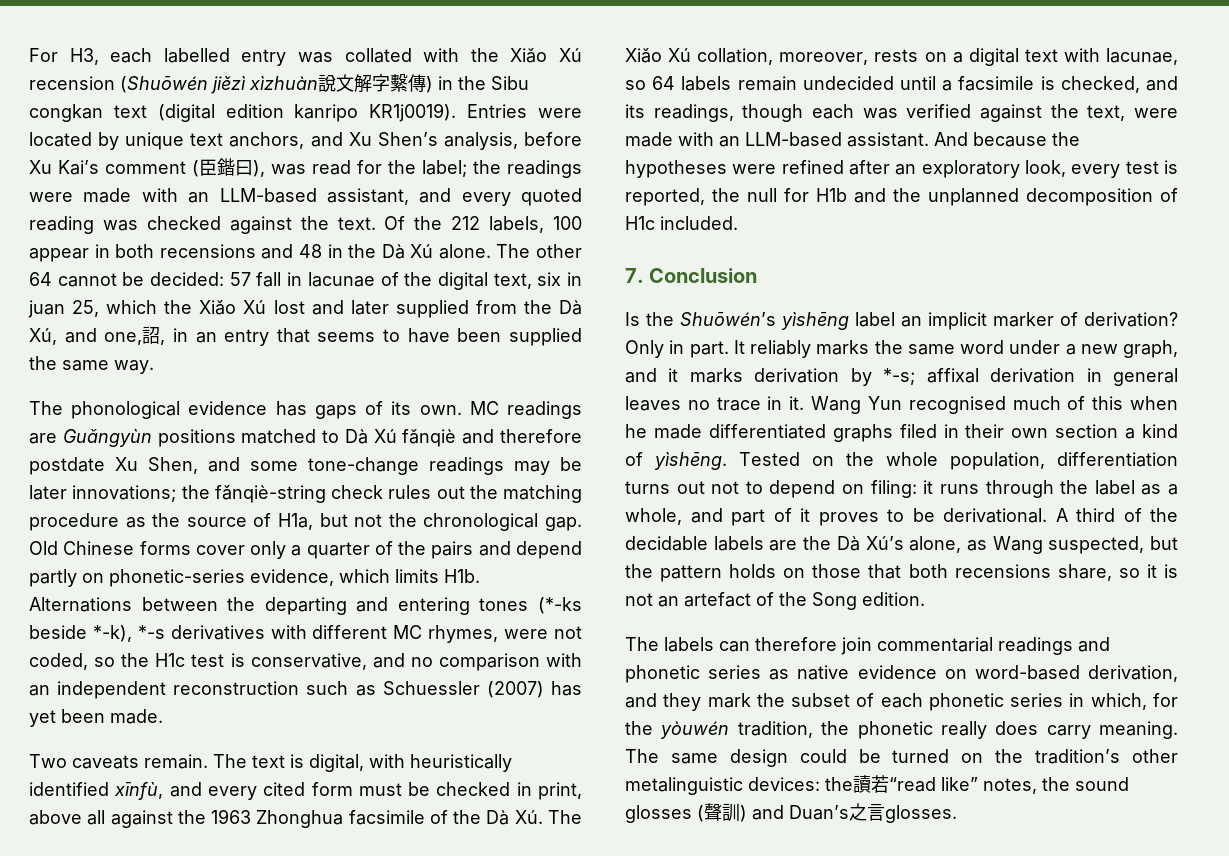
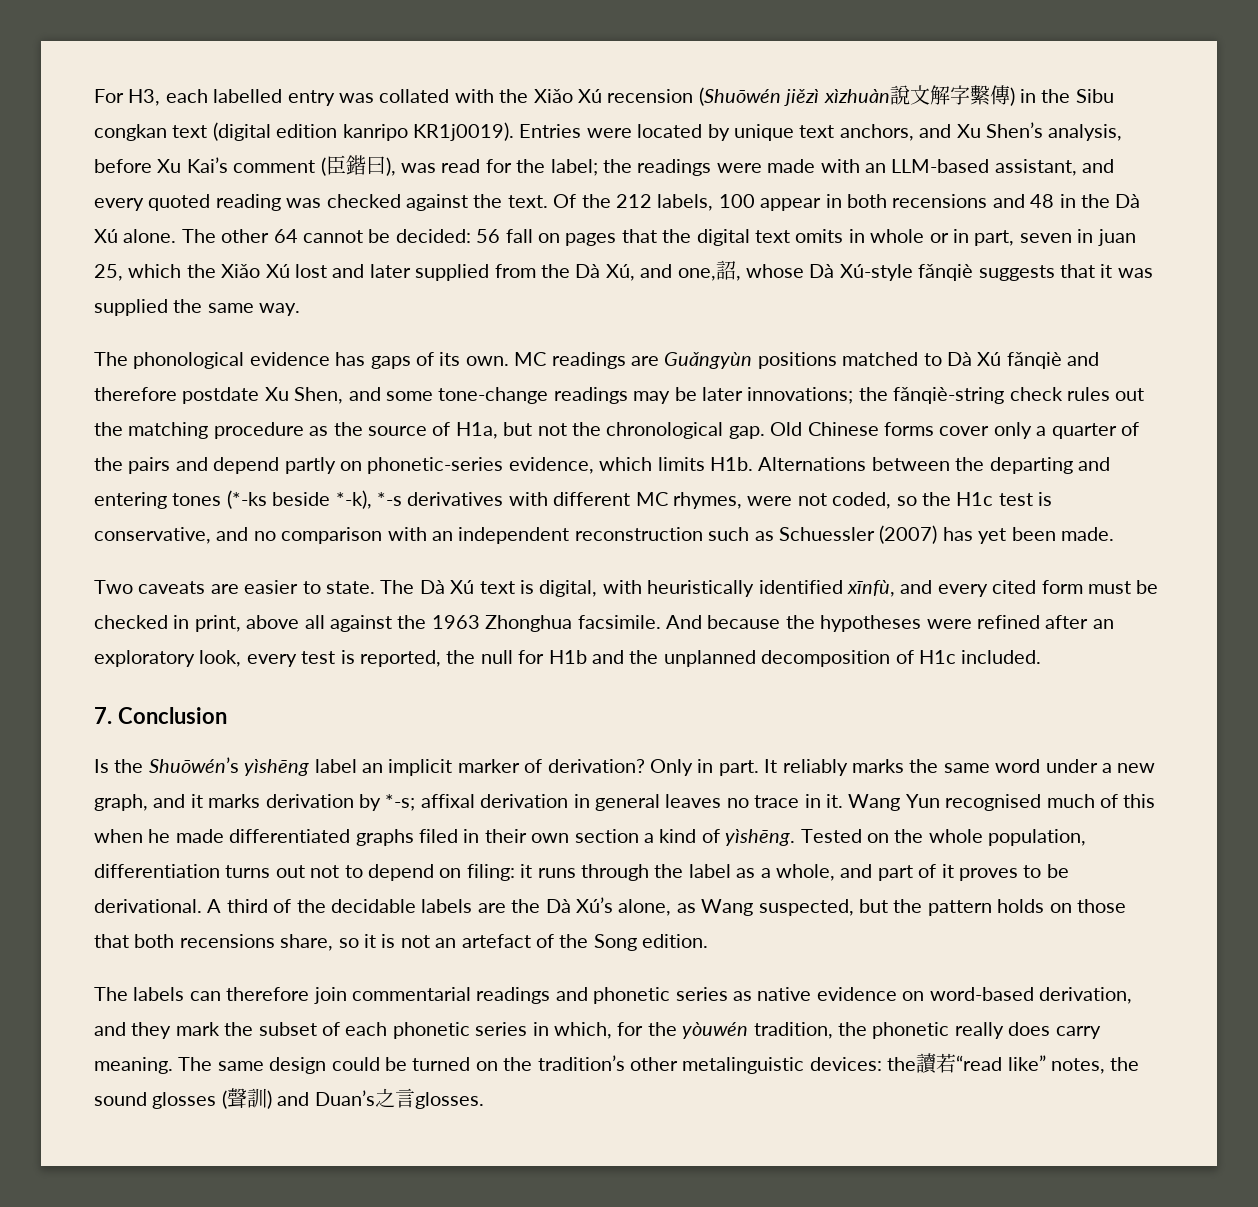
[229,272,562,290] 57 fall in lacunae of the digital text, six -> [476,229,1072,246] 56 fall on pages that the digital text omits in whole or in part, seven
[172,328,502,346] in an entry that seems to have been -> [745,264,1153,281] whose Dà Xú-style fǎnqiè suggests that it was
[144,754,247,769] remain. The -> [210,580,475,594] are easier to state. The Dà Xú
[348,810,582,825] [625,48,1178,66] [625,76,1178,93] [625,104,1178,122] [625,132,929,147] facsimile of the Dà Xú. The Xiǎo Xú collation, moreover, rests on a digital text with lacunae, so 64 labels remain undecided until a facsimile is checked, and its readings, though each was verified against the text, were made with an LLM-based assistant. -> [577,615,661,629] facsimile.

